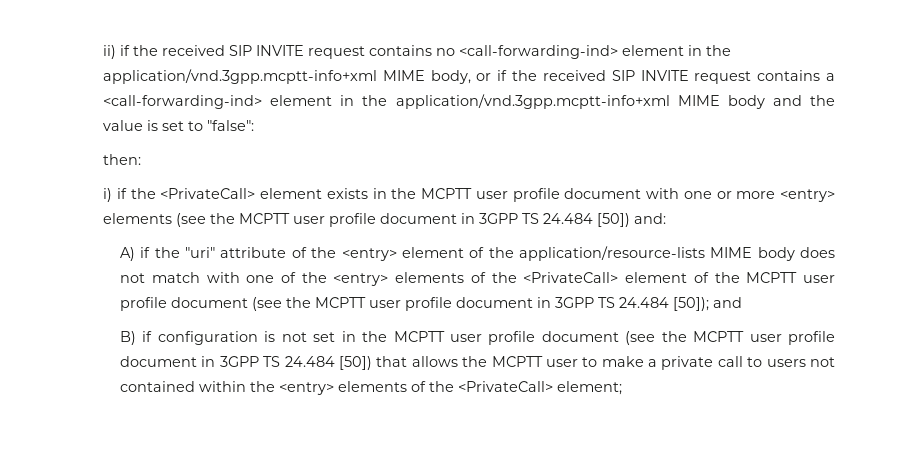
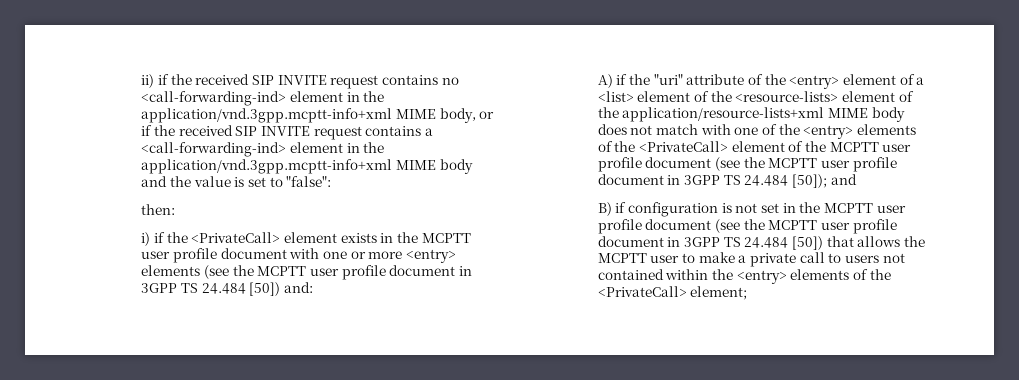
[488,246,705,261] the application/resource-lists -> [916,77,925,85] [597,91,914,102] [597,107,825,122] a <list> element of the <resource-lists> element of the application/resource-lists+xml

